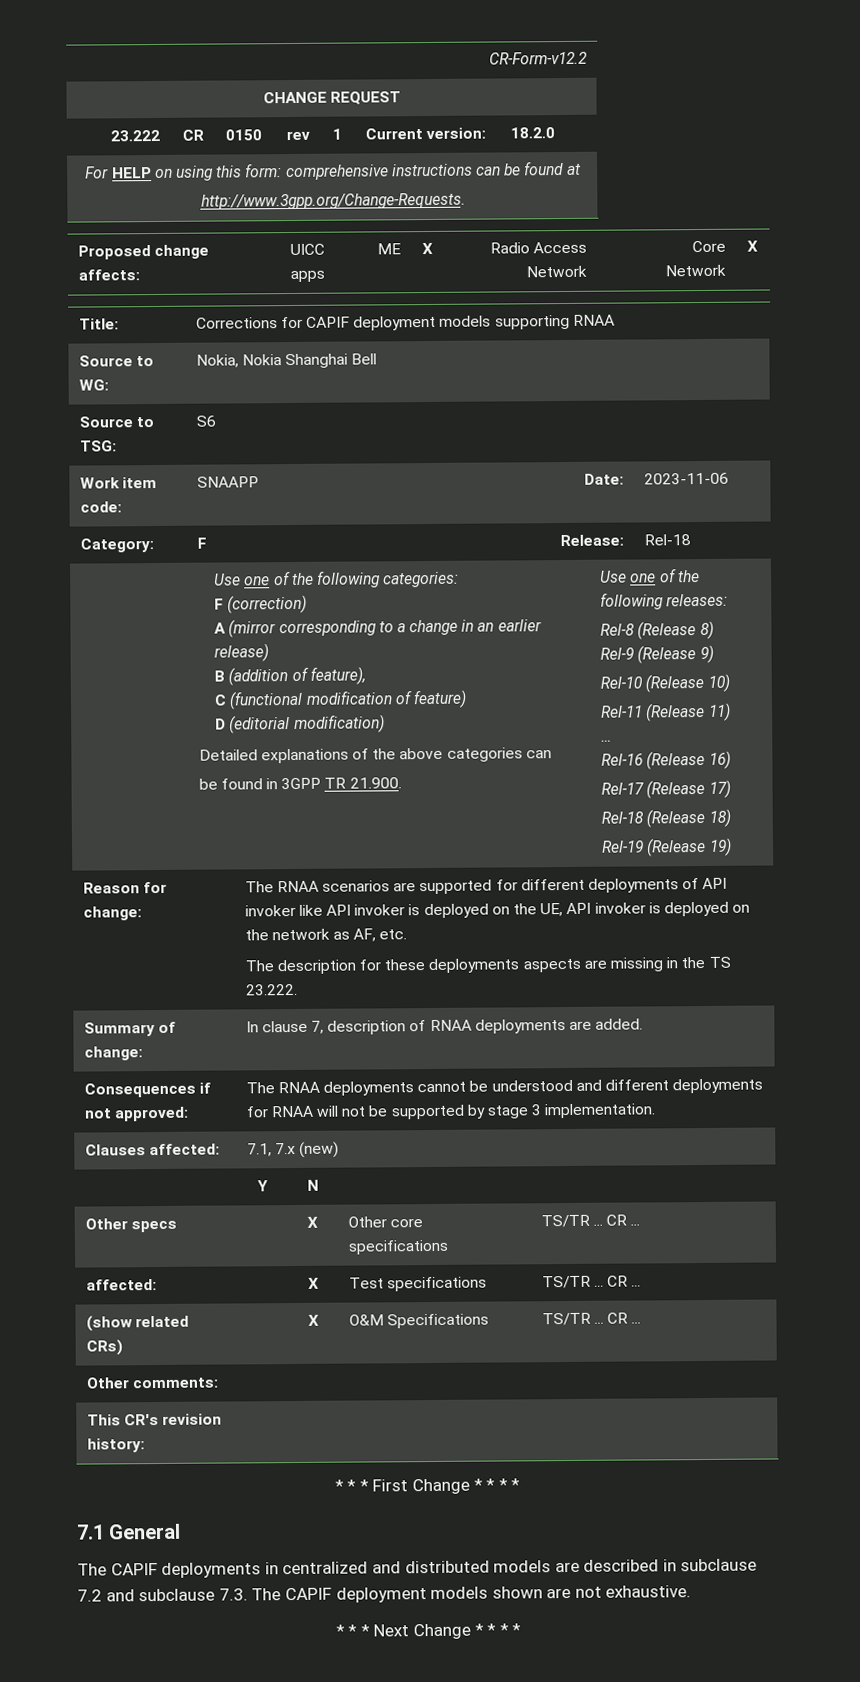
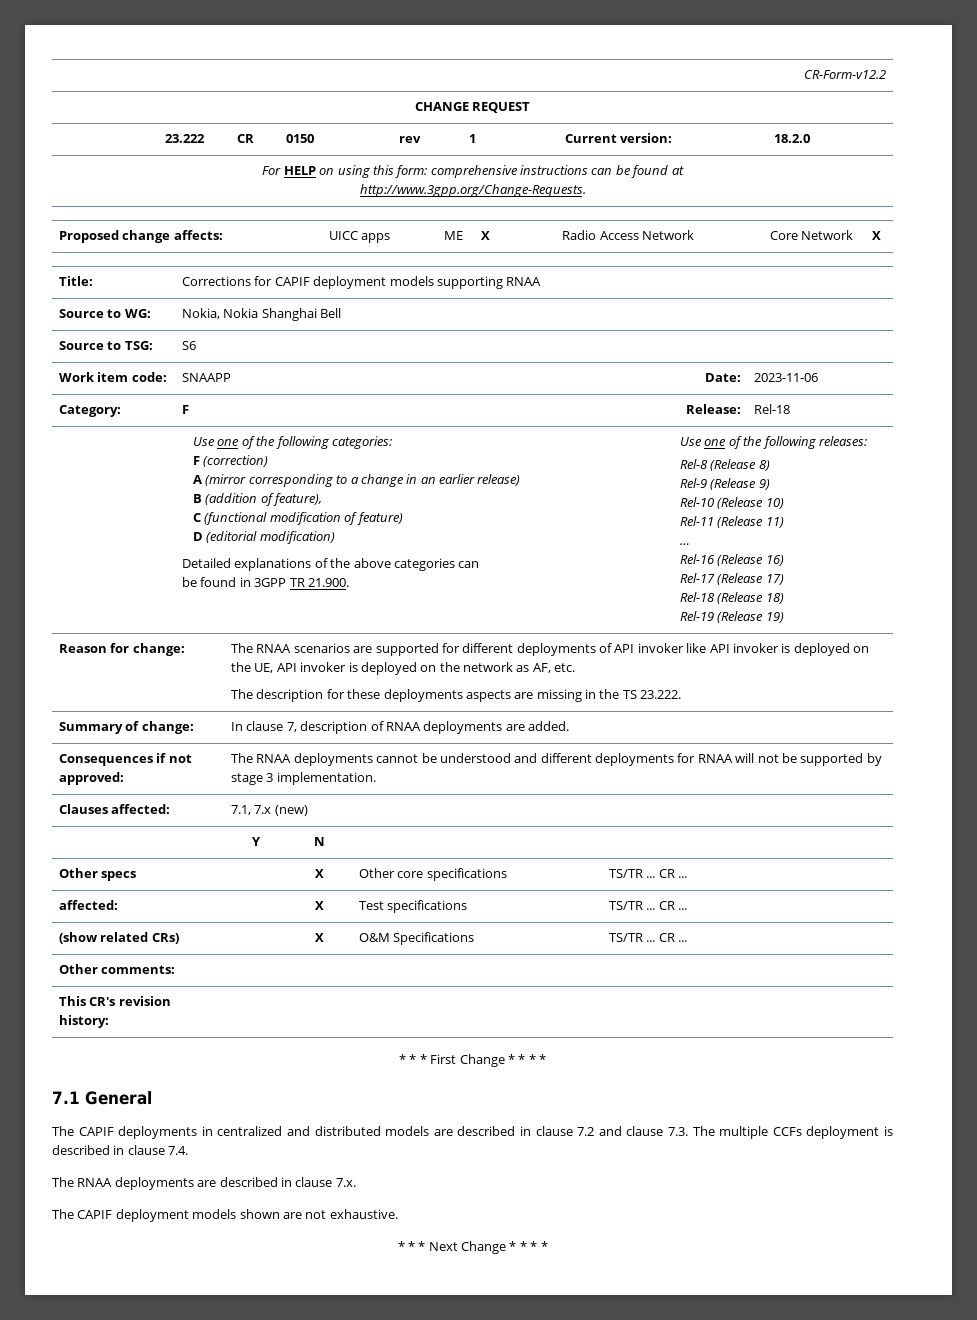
[680,1558,758,1572] subclause -> [535,1126,573,1136] clause
[138,1588,216,1602] subclause -> [626,1126,664,1136] clause
(282, 1594) none -> [719,1126,894,1139] [52,1145,189,1155] [52,1177,356,1190] [52,1209,74,1219] multiple CCFs deployment is described in clause 7.4. // The RNAA deployments are described in clause 7.x. // The

